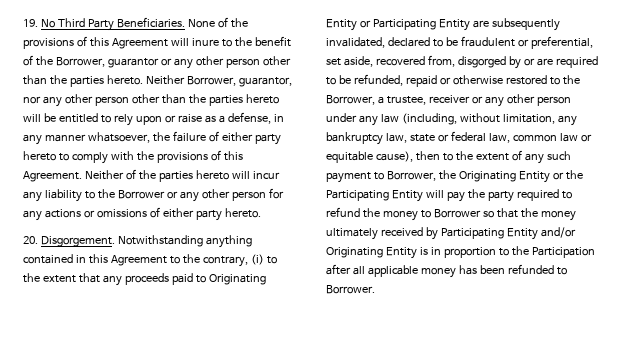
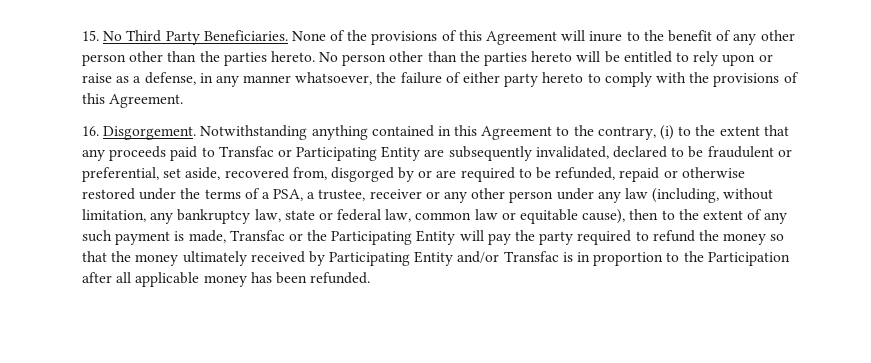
[23,19,38,27] 19. -> [82,30,99,41] 15.
[35,56,172,68] the Borrower, guarantor or -> (732, 35) none
[145,75,292,87] [23,94,93,107] Neither Borrower, guarantor, nor any other -> [319,52,339,62] No
[84,169,280,182] [23,188,284,202] [23,207,261,221] [23,236,38,244] Neither of the parties hereto will incur any liability to the Borrower or any other person for any actions or omissions of either party hereto. // 20. -> [82,126,99,136] // 16.
[208,274,266,285] [326,19,357,31] Originating Entity -> [218,146,274,157] Transfac
[549,75,580,85] [326,95,375,105] to the Borrower, -> [139,188,304,201] under the terms of a PSA,
[373,170,550,183] to Borrower, the Originating Entity -> [174,230,285,243] is made, Transfac
[420,209,481,218] to Borrower -> (767, 239) none
[326,247,417,259] Originating Entity -> [503,251,559,262] Transfac
[507,264,567,275] [326,285,375,294] refunded to Borrower. -> [310,272,371,284] refunded.

